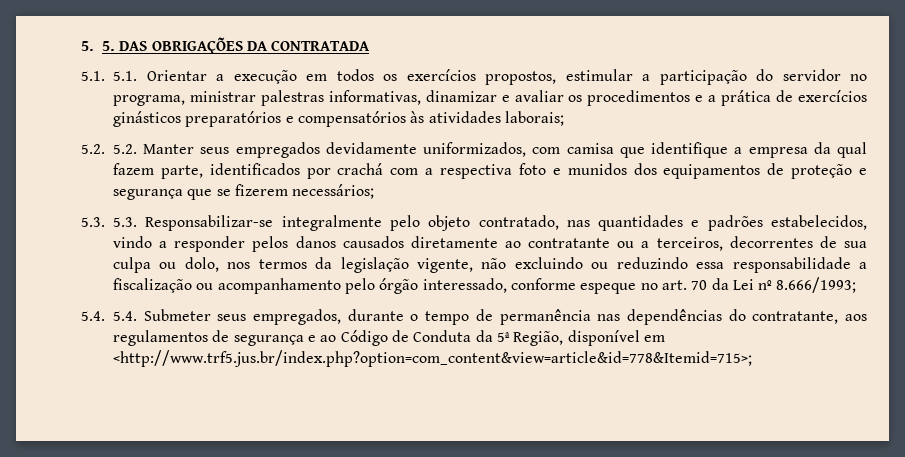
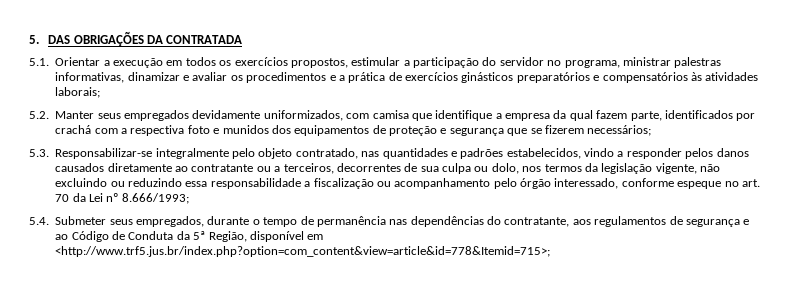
[81,41,115,51] 5. 5. -> [29,35,39,44] 5.
[113,71,137,81] 5.1. -> (49, 62) none
[113,144,137,154] 5.2. -> (49, 115) none
[113,217,137,227] 5.3. -> (49, 153) none
[113,311,137,321] 5.4. -> (49, 221) none

